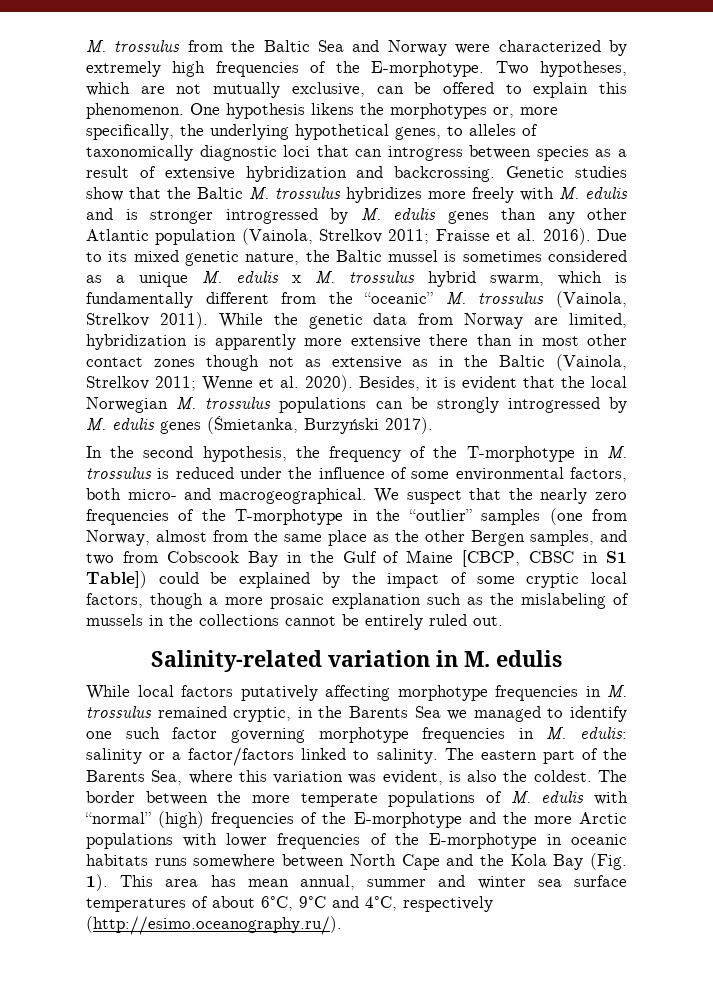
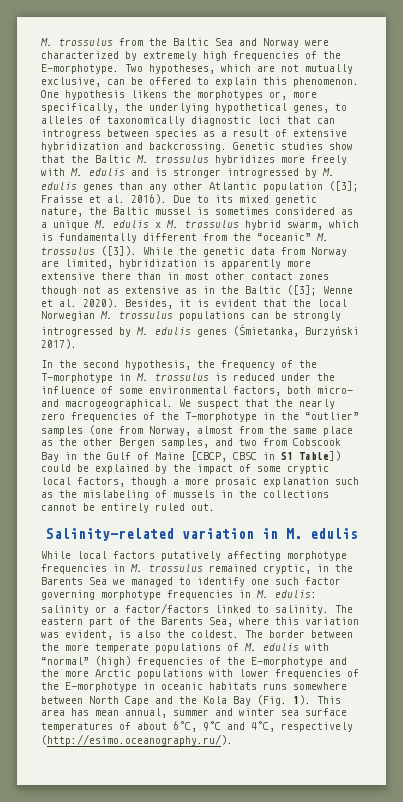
[241,228,430,245] (Vainola, Strelkov 2011; -> [329,181,359,192] ([3];
[556,291,627,308] [86,312,208,329] (Vainola, Strelkov 2011). -> [101,246,137,256] ([3]).
[555,354,627,371] [86,376,196,391] (Vainola, Strelkov 2011; -> [287,285,317,296] ([3];

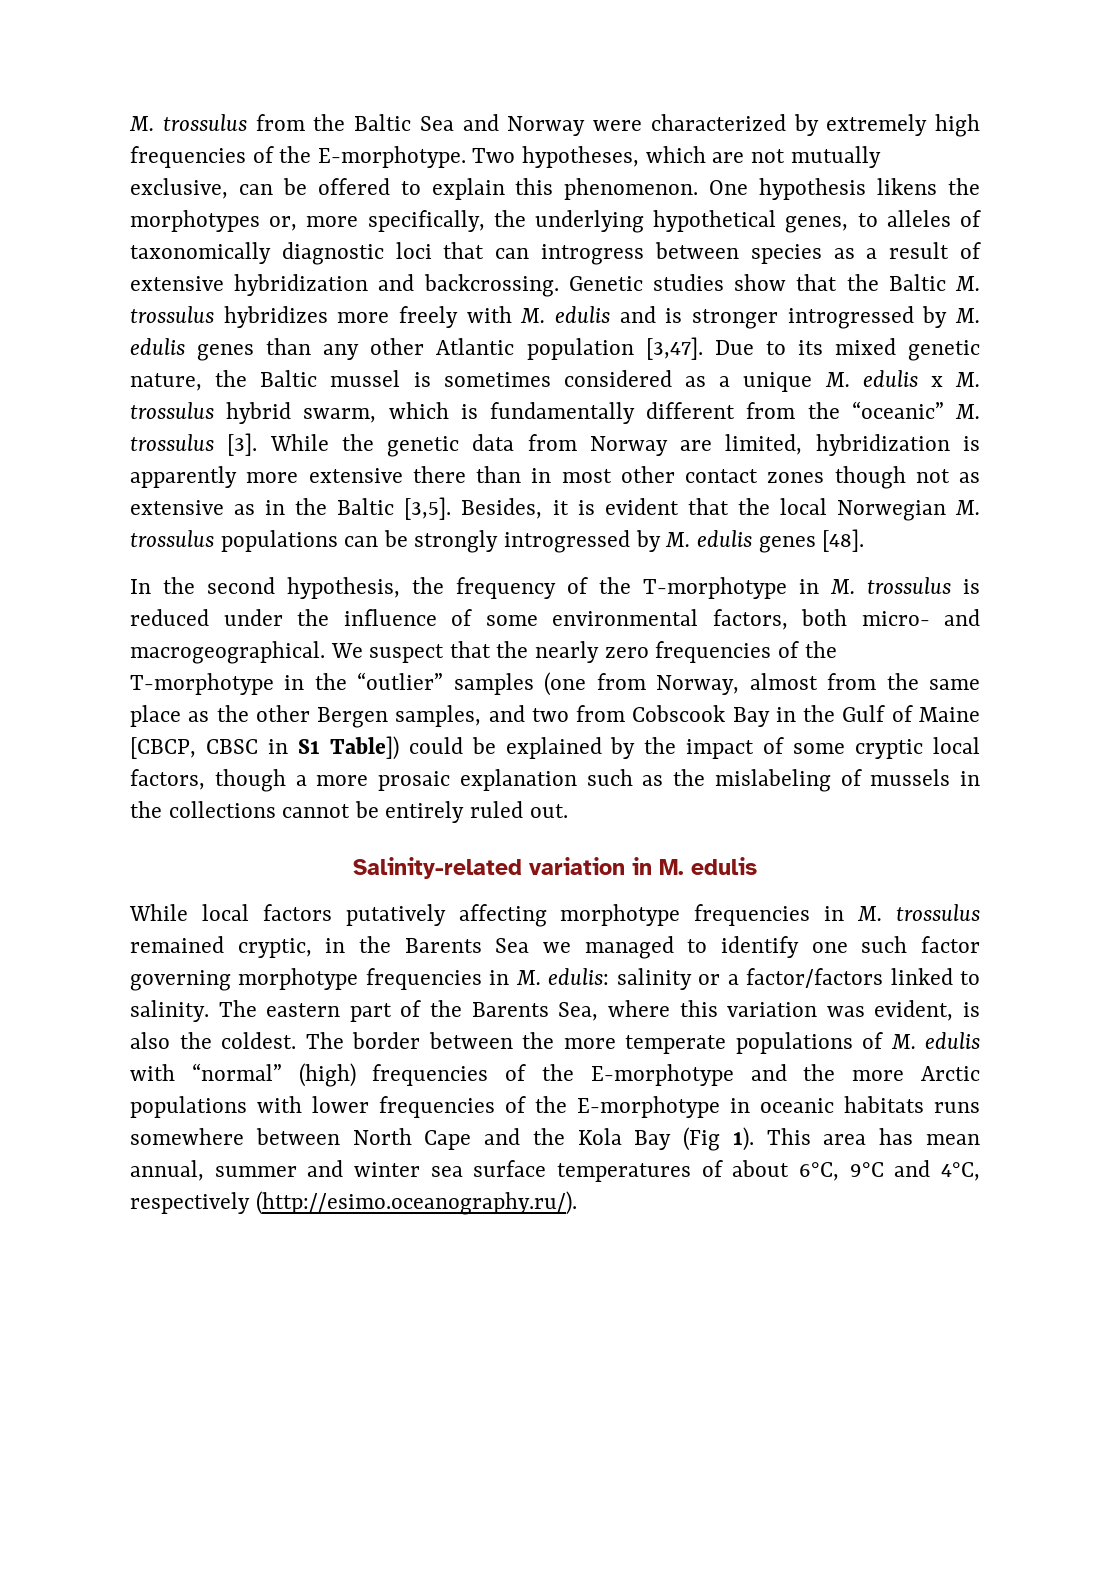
[329,181,359,192] [41,194,167,204] ([3]; Fraisse et al. 2016). -> [645,337,703,360] [3,47].
[101,246,137,256] ([3]). -> [227,433,258,456] [3].
[287,285,353,296] [41,298,119,308] ([3]; Wenne et al. 2020). -> [404,497,452,520] [3,5].
[233,324,359,337] [41,339,77,349] (Śmietanka, Burzyński 2017). -> [822,529,865,552] [48].
[257,695,287,706] (Fig. -> [683,1127,721,1151] (Fig

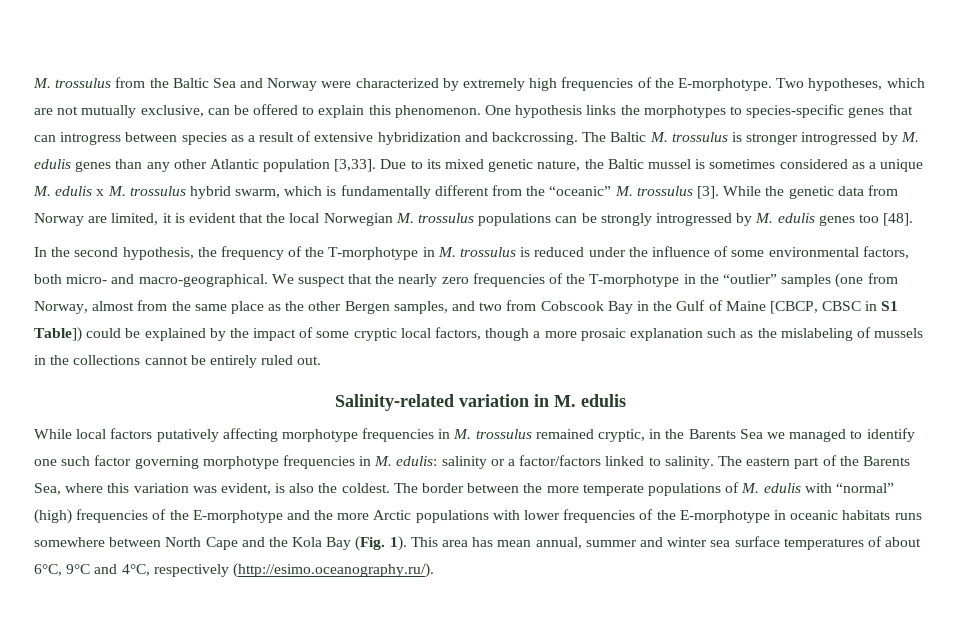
[877,178,938,195] likens -> [586,105,617,115] links
[269,210,982,233] [130,242,432,265] or, more specifically, the underlying hypothetical genes, to alleles of taxonomically diagnostic loci -> [729,104,885,118] to species-specific genes
[568,274,981,291] [130,306,656,328] Genetic studies show that the Baltic M. trossulus hybridizes more freely with M. edulis and -> [582,132,728,142] The Baltic M. trossulus
[645,337,703,360] [3,47]. -> [334,159,377,172] [3,33].
[815,434,980,456] [130,466,980,489] [130,497,543,520] hybridization is apparently more extensive there than in most other contact zones though not as extensive as in the Baltic [3,5]. Besides, -> (159, 219) none
(816, 544) none -> [858,214,879,223] too
[130,641,325,664] macrogeographical. -> [138,274,268,287] macro-geographical.
[683,1127,721,1151] (Fig -> [355,536,386,551] (Fig.

